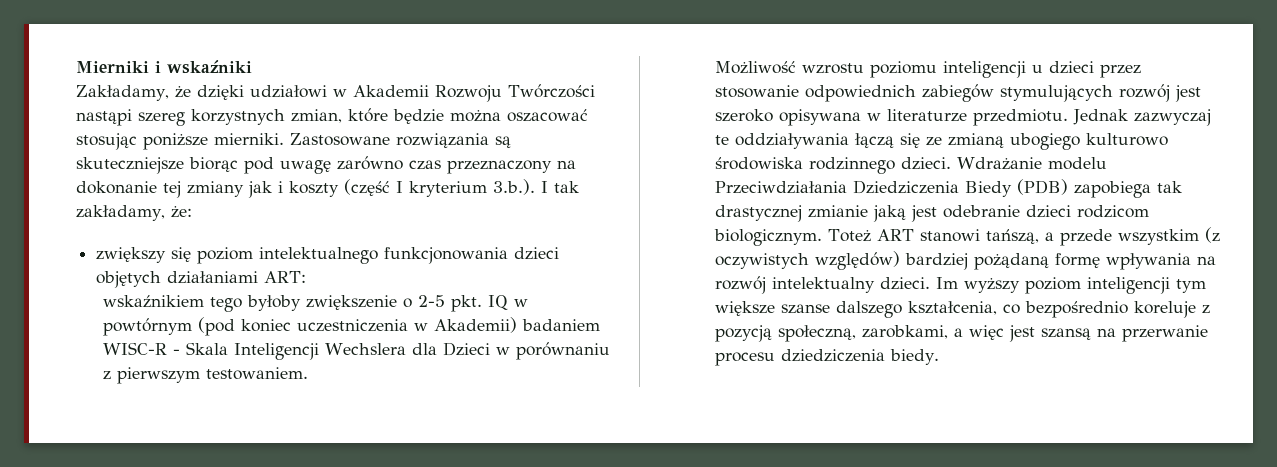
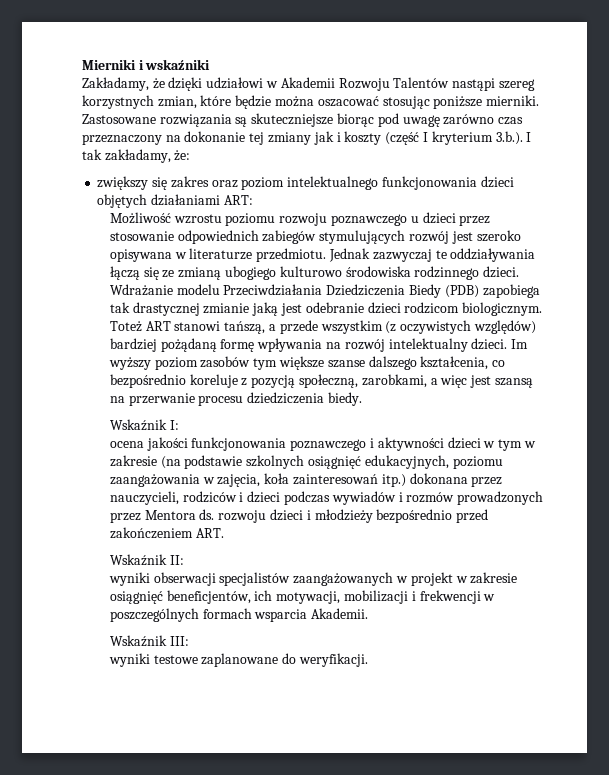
[508,84,596,98] Twórczości -> [393,77,450,88] Talentów
(191, 254) none -> [170,176,238,188] zakres oraz
[102,295,528,312] [102,317,600,336] [102,342,610,360] [102,367,308,384] // wskaźnikiem tego byłoby zwiększenie o 2-5 pkt. IQ w powtórnym (pod koniec uczestniczenia w Akademii) badaniem WISC-R - Skala Inteligencji Wechslera dla Dzieci w porównaniu z pierwszym testowaniem. -> (253, 200) none
[942,61,1026,78] inteligencji -> [279,213,407,226] rozwoju poznawczego
[1086,277,1170,294] inteligencji -> [200,356,251,368] zasobów
(939, 357) none -> [109,419,179,431] [109,437,536,451] [109,455,503,469] [109,473,503,487] [109,491,544,505] [109,509,489,523] [109,527,224,539] [109,554,184,566] [108,572,518,586] [109,590,496,604] [109,608,369,622] [109,635,189,647] [108,653,368,667] // Wskaźnik I: // ocena jakości funkcjonowania poznawczego i aktywności dzieci w tym w zakresie (na podstawie szkolnych osiągnięć edukacyjnych, poziomu zaangażowania w zajęcia, koła zainteresowań itp.) dokonana przez nauczycieli, rodziców i dzieci podczas wywiadów i rozmów prowadzonych przez Mentora ds. rozwoju dzieci i młodzieży bezpośrednio przed zakończeniem ART. // Wskaźnik II: // wyniki obserwacji specjalistów zaangażowanych w projekt w zakresie osiągnięć beneficjentów, ich motywacji, mobilizacji i frekwencji w poszczególnych formach wsparcia Akademii. // Wskaźnik III: // wyniki testowe zaplanowane do weryfikacji.

